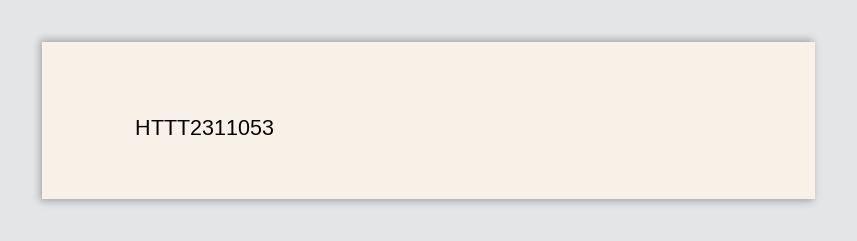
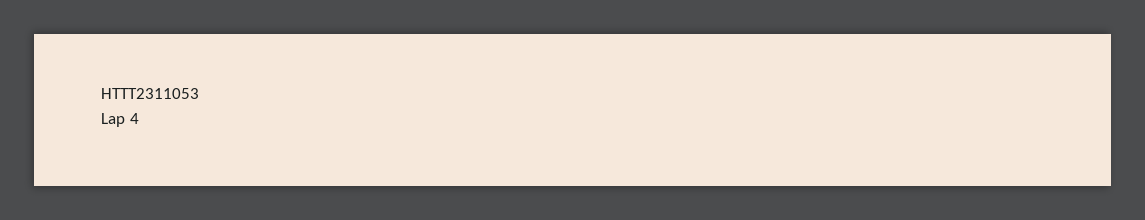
(274, 127) none -> [101,113,139,127] // Lap 4

